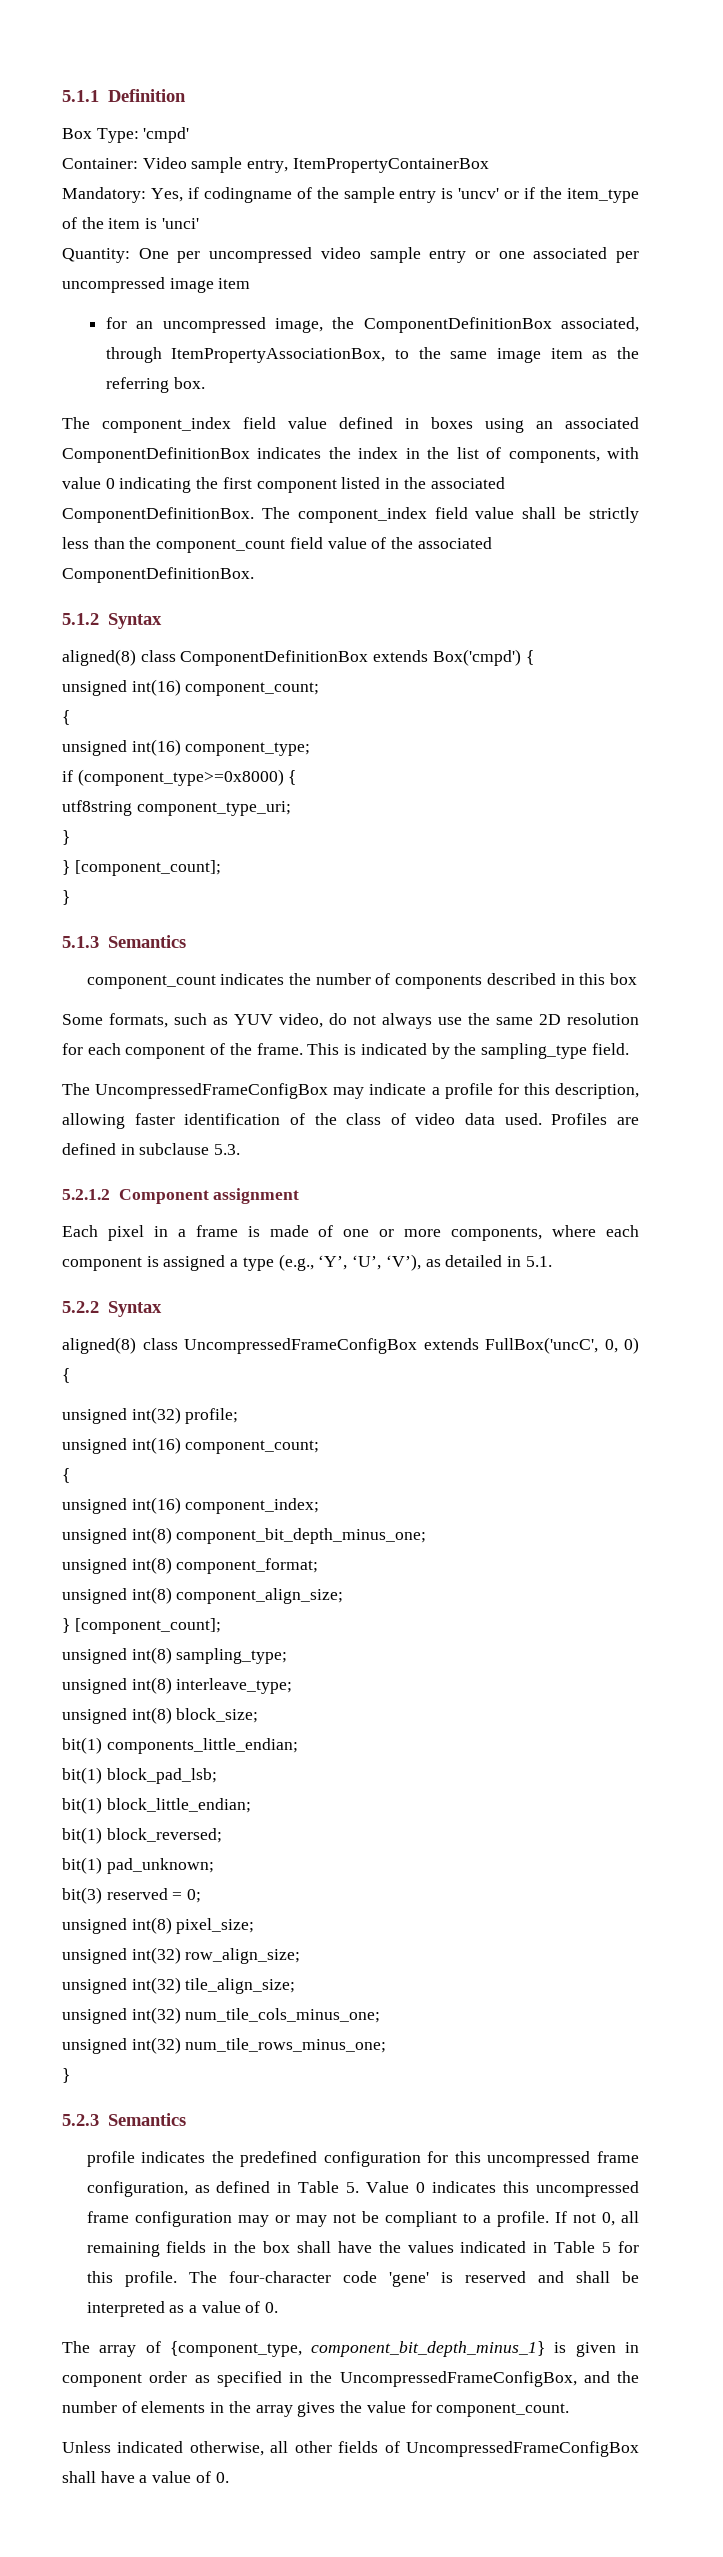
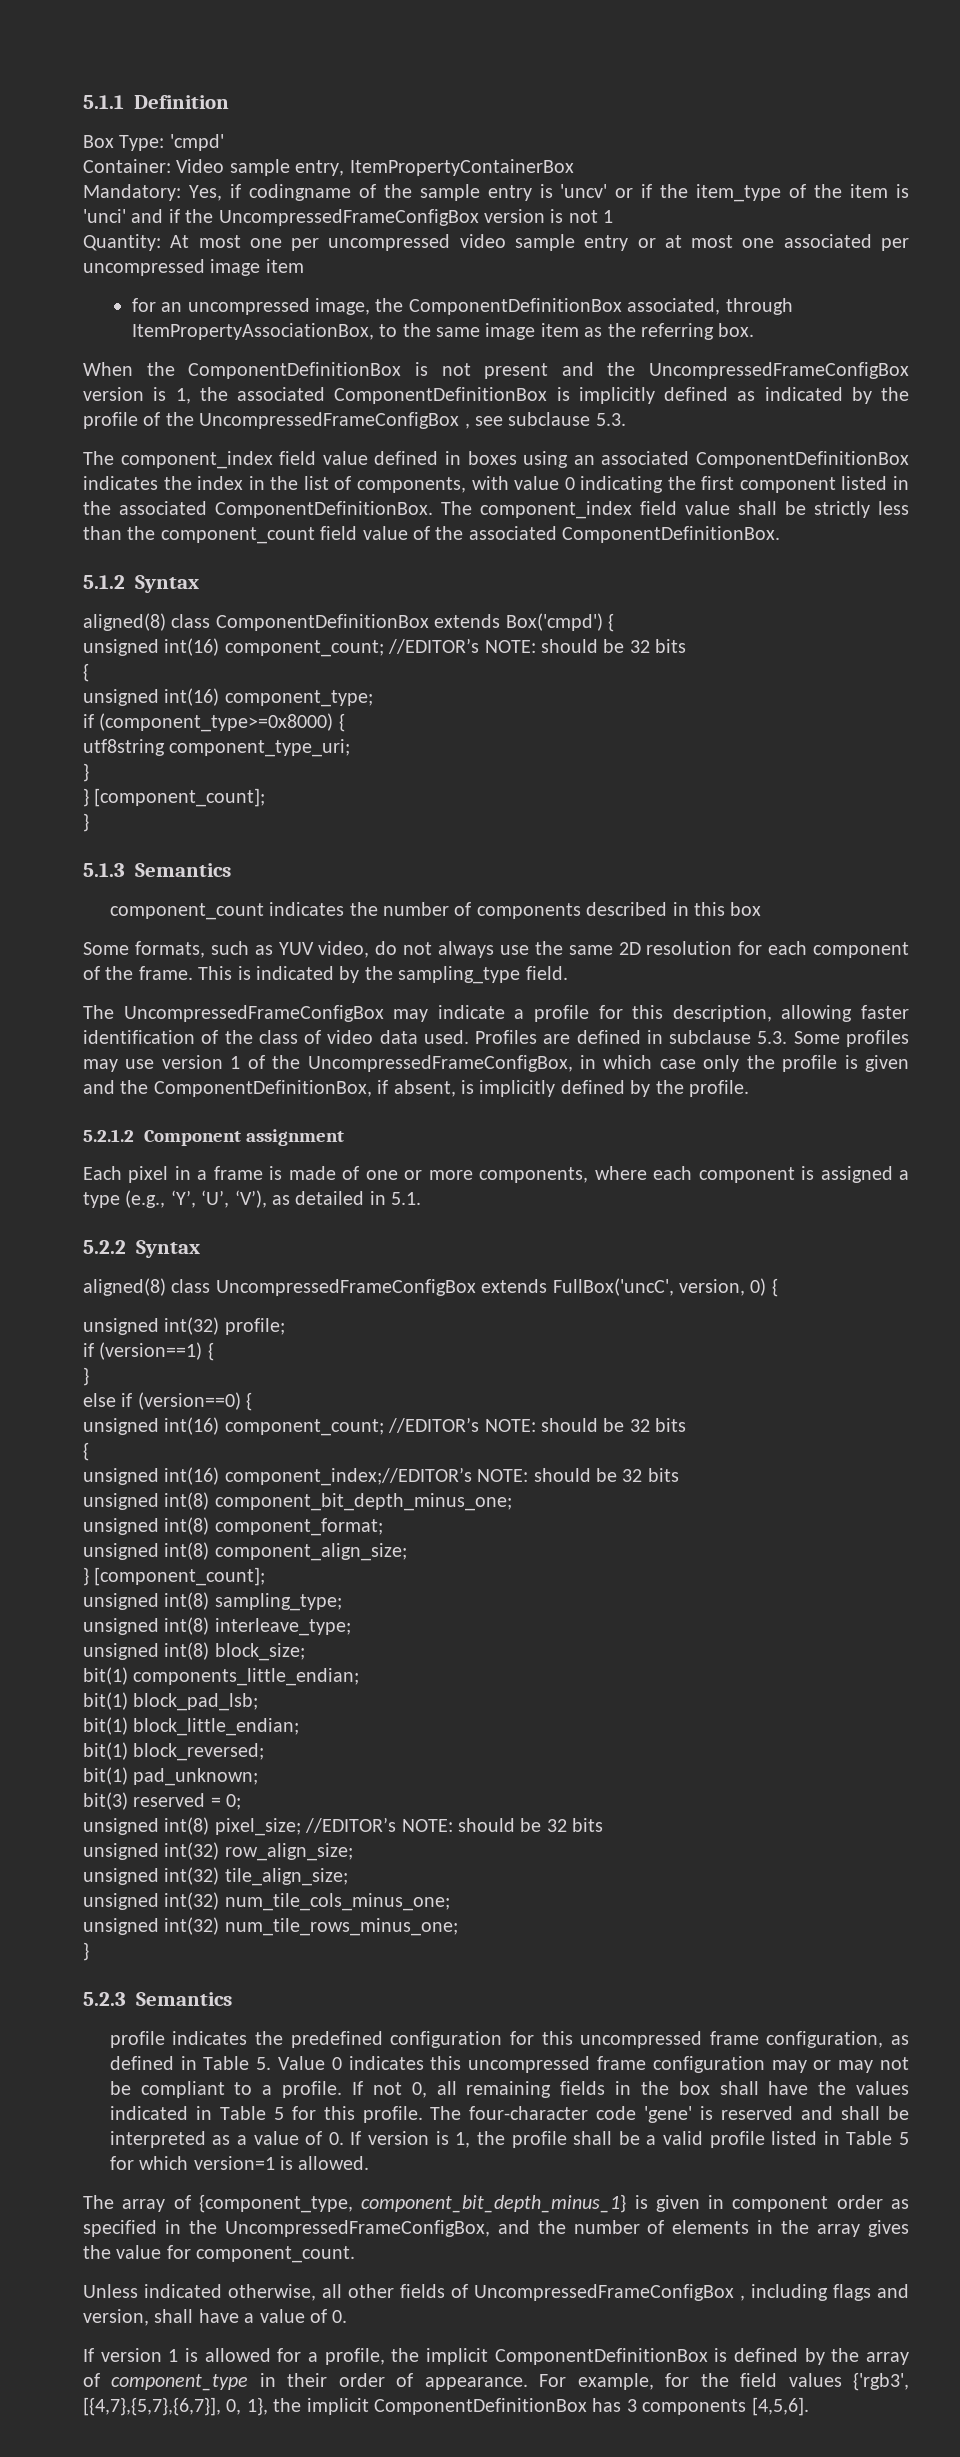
[62,248,169,263] // Quantity: One -> [131,209,614,226] [83,234,282,251] and if the UncompressedFrameConfigBox version is not 1 // Quantity: At most one
(490, 255) none -> [664,235,734,248] at most
(205, 383) none -> [83,362,909,379] [83,387,909,404] [83,412,626,429] // When the ComponentDefinitionBox is not present and the UncompressedFrameConfigBox version is 1, the associated ComponentDefinitionBox is implicitly defined as indicated by the profile of the UncompressedFrameConfigBox , see subclause 5.3.
(320, 689) none -> [388,638,687,654] //EDITOR’s NOTE: should be 32 bits
(241, 1149) none -> [793,1030,909,1047] [83,1055,910,1072] [83,1080,749,1097] Some profiles may use version 1 of the UncompressedFrameConfigBox, in which case only the profile is given and the ComponentDefinitionBox, if absent, is implicitly defined by the profile.
[604,1339,618,1353] 0, -> [678,1279,745,1296] version,
[62,1437,320,1454] [62,1468,70,1483] [62,1497,320,1514] unsigned int(16) component_count; // { // unsigned int(16) component_index; -> [83,1342,214,1361] [83,1367,89,1386] [83,1392,253,1411] [83,1417,687,1436] [83,1442,89,1461] [83,1467,679,1486] if (version==1) { // } // else if (version==0) { // unsigned int(16) component_count; //EDITOR’s NOTE: should be 32 bits // { // unsigned int(16) component_index;//EDITOR’s NOTE: should be 32 bits
(255, 1926) none -> [305,1817,604,1833] //EDITOR’s NOTE: should be 32 bits
(279, 2307) none -> [350,2131,910,2148] [109,2156,370,2170] If version is 1, the profile shall be a valid profile listed in Table 5 for which version=1 is allowed.
(639, 2449) none -> [740,2284,909,2301] [83,2309,149,2326] , including flags and version,
(229, 2477) none -> [83,2348,909,2365] [83,2372,909,2391] [83,2397,809,2416] // If version 1 is allowed for a profile, the implicit ComponentDefinitionBox is defined by the array of component_type in their order of appearance. For example, for the field values {'rgb3', [{4,7},{5,7},{6,7}], 0, 1}, the implicit ComponentDefinitionBox has 3 components [4,5,6].

